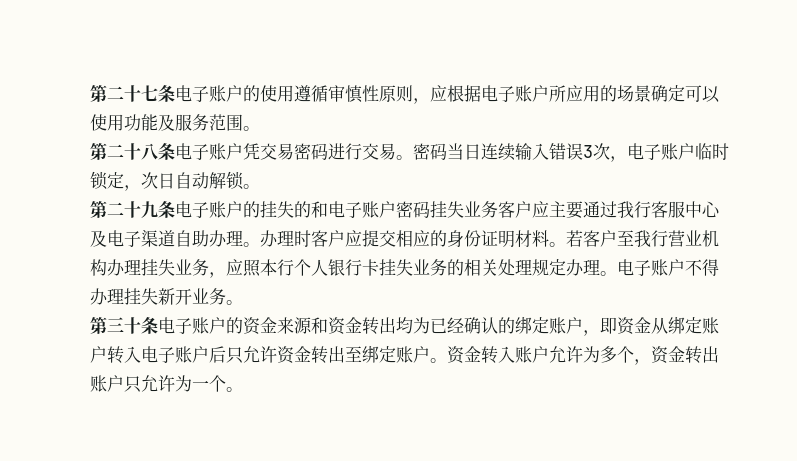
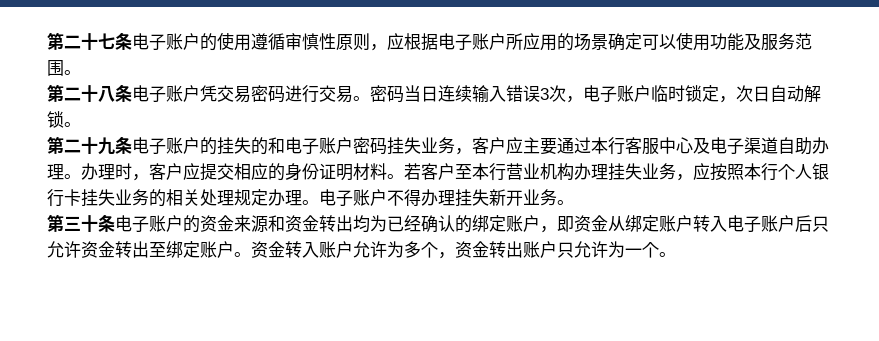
(498, 209) none -> [455,148,472,155] ，
[617,201,634,218] 我 -> [591,137,608,154] 本
(311, 238) none -> [132,174,149,181] ，
[634,230,651,247] 我 -> [472,163,489,180] 本
(243, 267) none -> [710,163,727,181] 按

